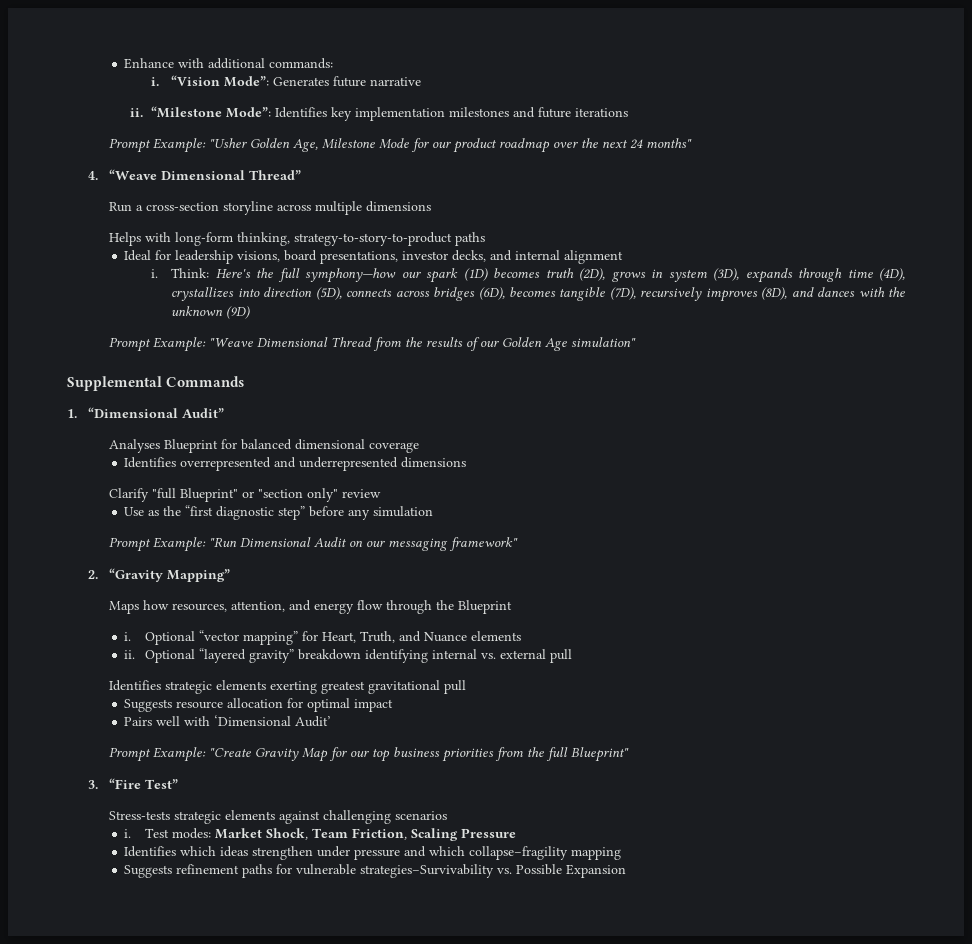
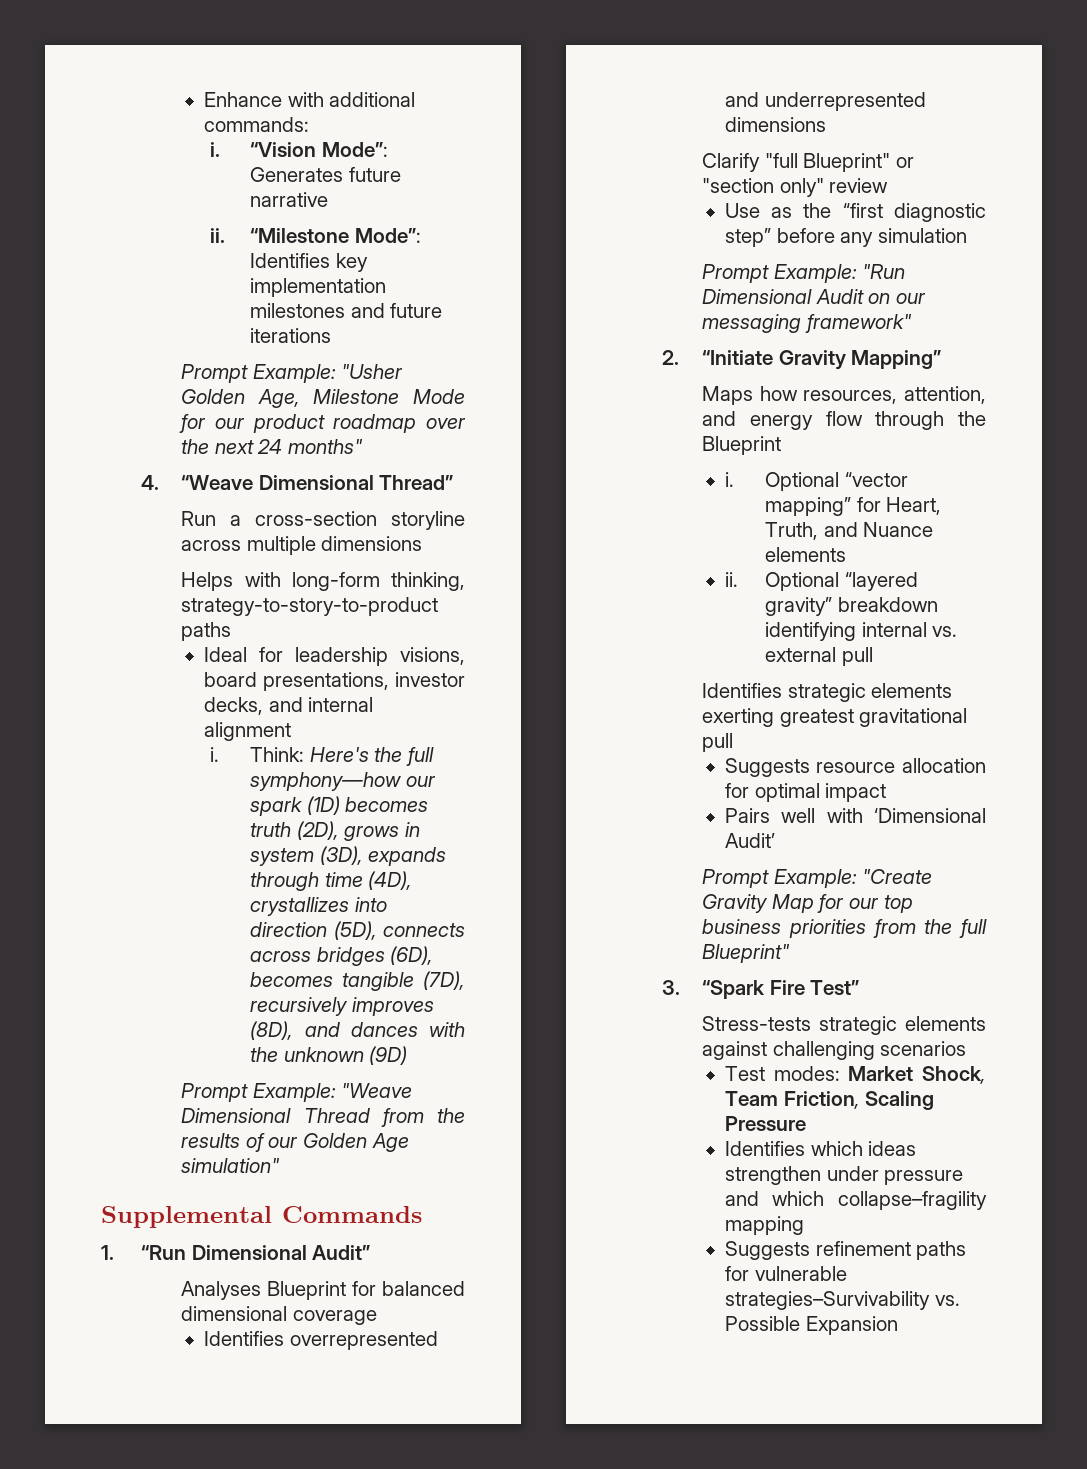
[87,407,178,418] “Dimensional -> [141,1245,307,1260] “Run Dimensional
[108,568,163,582] “Gravity -> [702,350,846,370] “Initiate Gravity
[108,778,141,789] “Fire -> [702,980,805,999] “Spark Fire
[124,829,132,838] i. -> (967, 1048) none

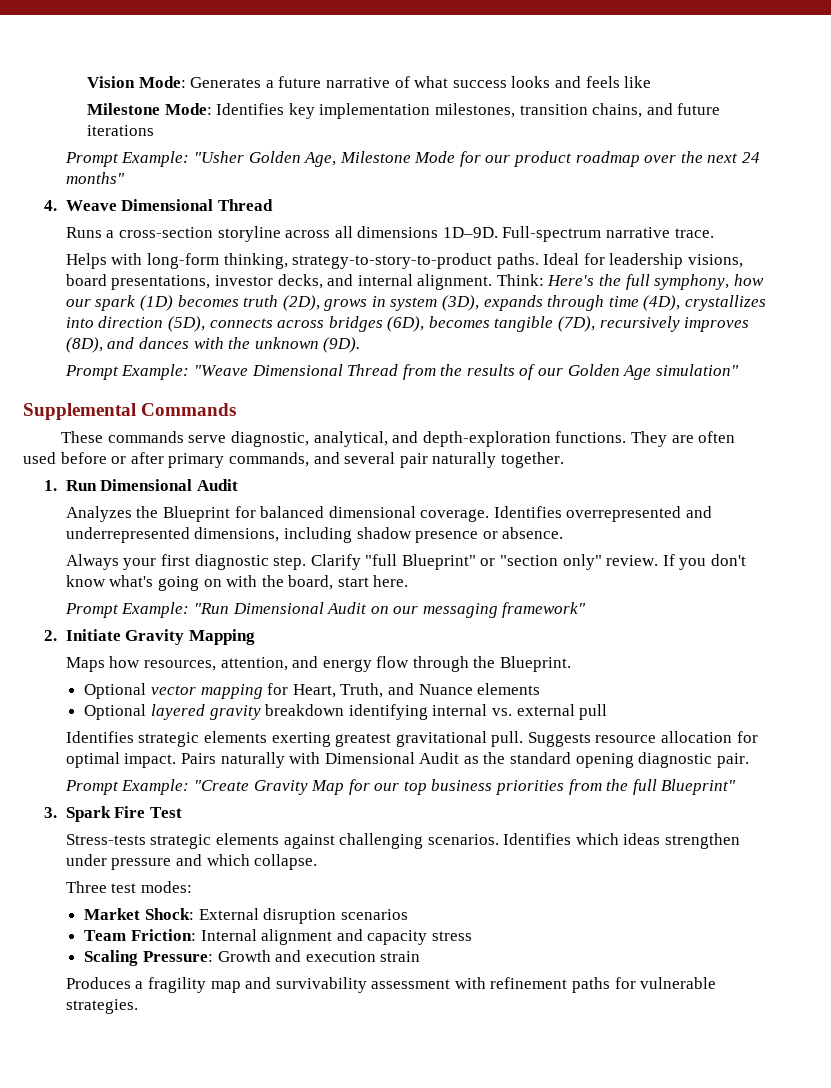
[203,92,416,107] [203,117,309,132] [210,142,388,157] [250,167,401,182] [250,192,329,207] [210,228,421,243] [250,253,368,272] [250,278,387,297] [250,303,346,318] Enhance with additional commands: // i. “Vision Mode”: Generates future narrative // ii. “Milestone Mode”: Identifies key implementation milestones -> [87,76,652,88] [87,103,643,119] Vision Mode: Generates a future narrative of what success looks and feels like // Milestone Mode: Identifies key implementation milestones, transition chains,
[181,475,454,490] [181,511,217,526] “Weave Dimensional Thread” // Run -> [65,199,274,211] [65,227,102,238] Weave Dimensional Thread // Runs
[246,536,423,555] multiple dimensions -> [334,226,714,242] all dimensions 1D–9D. Full-spectrum narrative trace.
[181,622,232,641] paths // -> [496,253,539,269] paths.
[203,722,291,741] [210,747,220,762] alignment // i. -> [417,274,493,290] alignment.
[250,772,402,791] symphony—how -> [654,274,764,290] symphony, how
[369,1046,408,1065] (9D) -> [323,337,361,353] (9D).
[101,1245,371,1260] [181,1281,262,1300] 1. “Run Dimensional Audit” // Analyses -> [61,431,736,447] [23,452,564,468] [44,479,239,491] [65,506,159,522] These commands serve diagnostic, analytical, and depth-exploration functions. They are often used before or after primary commands, and several pair naturally together. // 1. Run Dimensional Audit // Analyzes the
[292,1310,377,1325] coverage // -> [420,509,490,522] coverage.
[724,117,826,132] dimensions // -> [194,527,564,543] [65,554,307,570] dimensions, including shadow presence or absence. // Always your first diagnostic step.
[829,178,889,193] [724,203,986,222] [724,228,967,247] review // Use as the “first diagnostic step” before any simulation -> [606,554,746,570] [65,575,409,591] review. If you don't know what's going on with the board, start here.
[702,350,942,370] “Initiate Gravity Mapping” -> [65,629,256,645] Initiate Gravity Mapping
[702,436,782,455] [724,472,908,491] [765,497,852,516] Blueprint // i. Optional “vector mapping” -> [500,656,572,672] [84,683,263,699] Blueprint. // Optional vector mapping
[724,572,918,591] [765,597,833,616] ii. Optional “layered gravity” -> [84,704,261,720] Optional layered gravity
[702,733,734,752] pull // -> [491,731,524,747] pull.
[825,783,887,802] [724,808,986,823] [724,833,775,848] impact // Pairs well with ‘Dimensional Audit’ -> [124,752,749,768] impact. Pairs naturally with Dimensional Audit as the standard opening diagnostic pair.
[702,980,860,999] “Spark Fire Test” -> [65,806,183,822] Spark Fire Test
[880,1041,967,1056] [724,1066,986,1084] [724,1091,935,1110] [724,1116,806,1131] scenarios // Test modes: Market Shock, Team Friction, Scaling Pressure // -> [427,834,499,845] scenarios.
[838,1191,987,1210] [724,1216,804,1235] [724,1241,967,1260] [724,1266,847,1281] [724,1291,960,1310] [724,1316,898,1335] collapse–fragility mapping // Suggests refinement paths for vulnerable strategies–Survivability vs. Possible Expansion -> [254,854,318,870] [65,881,192,893] [84,908,408,924] [84,929,472,945] [84,950,421,966] [65,977,717,993] [65,999,138,1014] collapse. // Three test modes: // Market Shock: External disruption scenarios // Team Friction: Internal alignment and capacity stress // Scaling Pressure: Growth and execution strain // Produces a fragility map and survivability assessment with refinement paths for vulnerable strategies.

